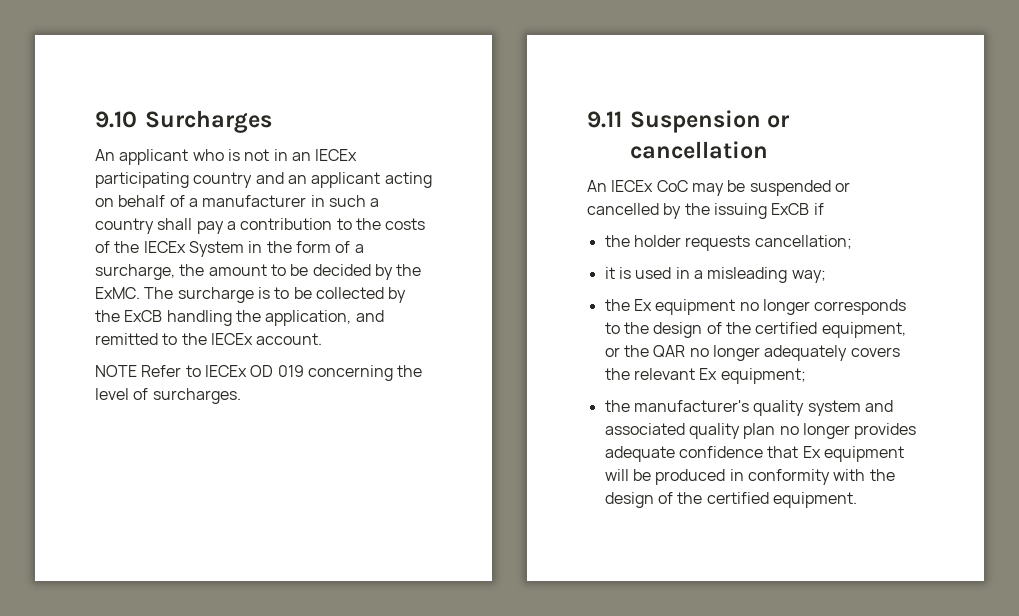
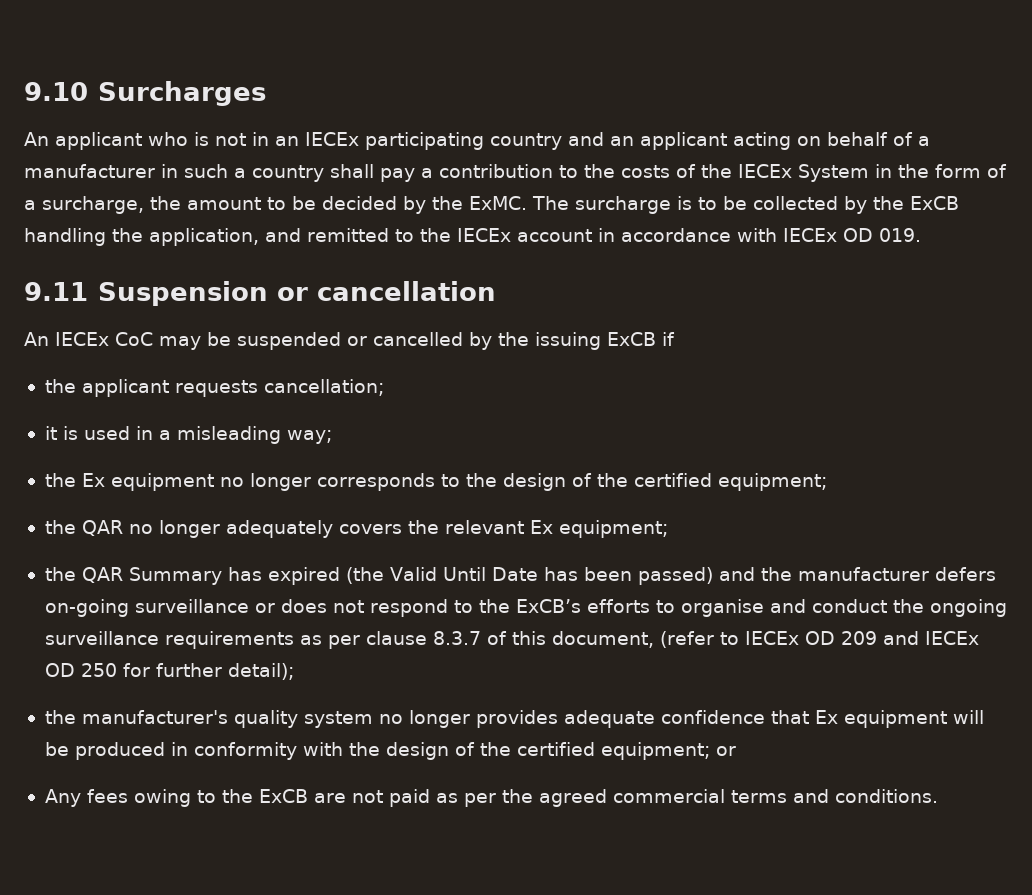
[256,333,323,345] [95,365,423,381] [95,388,241,404] account. // NOTE Refer to IECEx OD 019 concerning the level of surcharges. -> [517,228,921,242] account in accordance with IECEx OD 019.
[633,235,681,247] holder -> [81,379,169,397] applicant
[821,322,906,338] [604,347,620,357] equipment, or -> [717,473,827,491] equipment; //
(806, 376) none -> [44,567,996,585] [44,599,1007,617] [44,631,979,649] [44,663,294,680] // the QAR Summary has expired (the Valid Until Date has been passed) and the manufacturer defers on-going surveillance or does not respond to the ExCB’s efforts to organise and conduct the ongoing surveillance requirements as per clause 8.3.7 of this document, (refer to IECEx OD 209 and IECEx OD 250 for further detail);
[864,400,893,412] [604,423,776,439] and associated quality plan -> (373, 719) none
[772,492,857,508] equipment. -> [600,742,736,760] [44,789,938,807] equipment; or // Any fees owing to the ExCB are not paid as per the agreed commercial terms and conditions.

